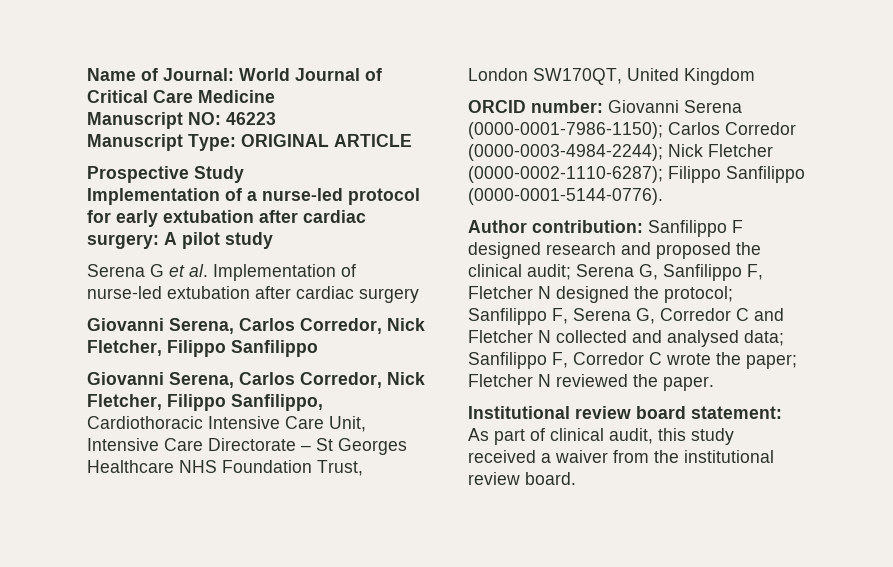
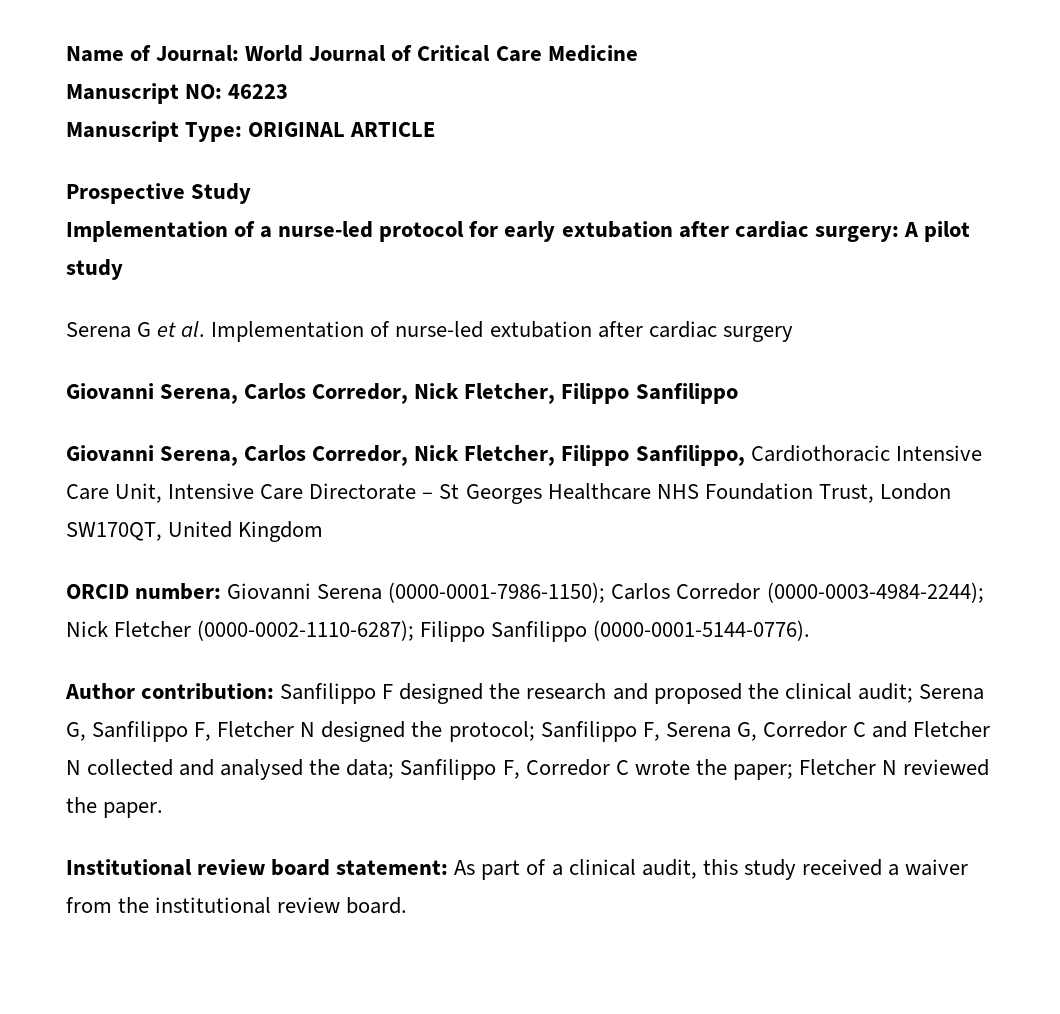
(541, 250) none -> [489,683,521,699] the
(739, 338) none -> [309,759,341,775] the
(545, 434) none -> [551,864,563,876] a

